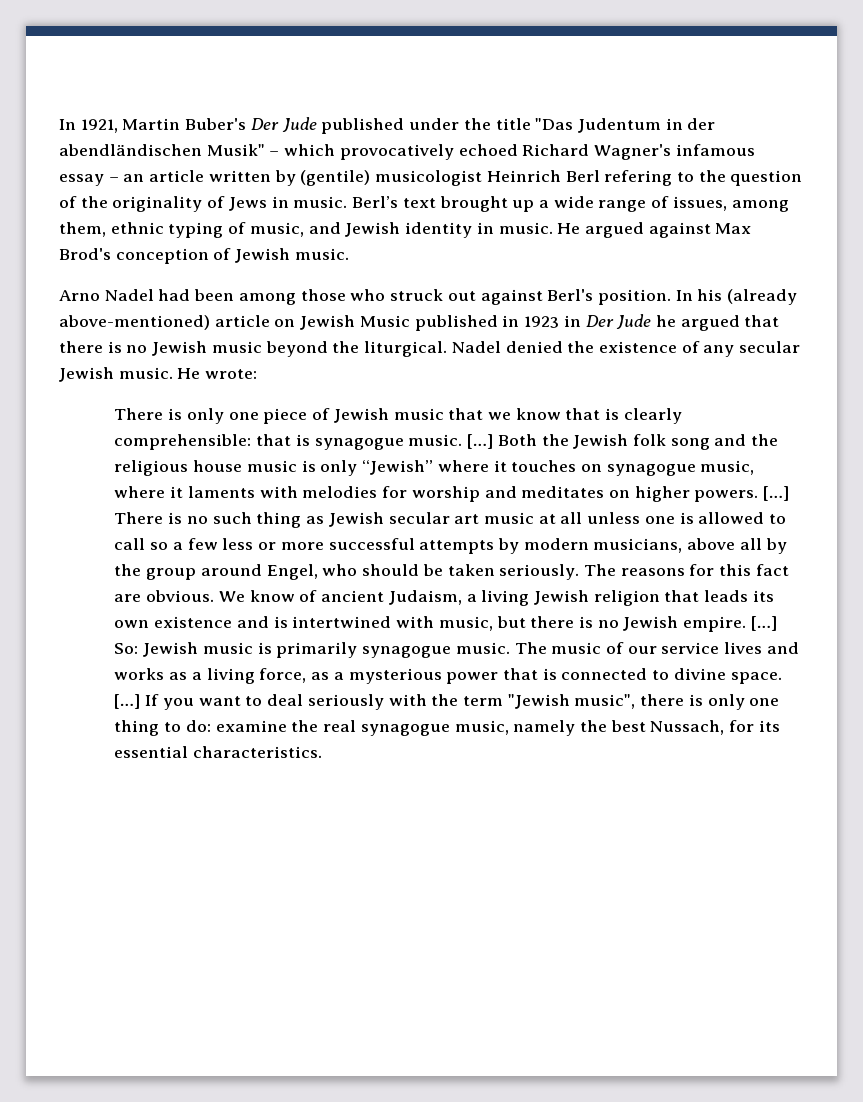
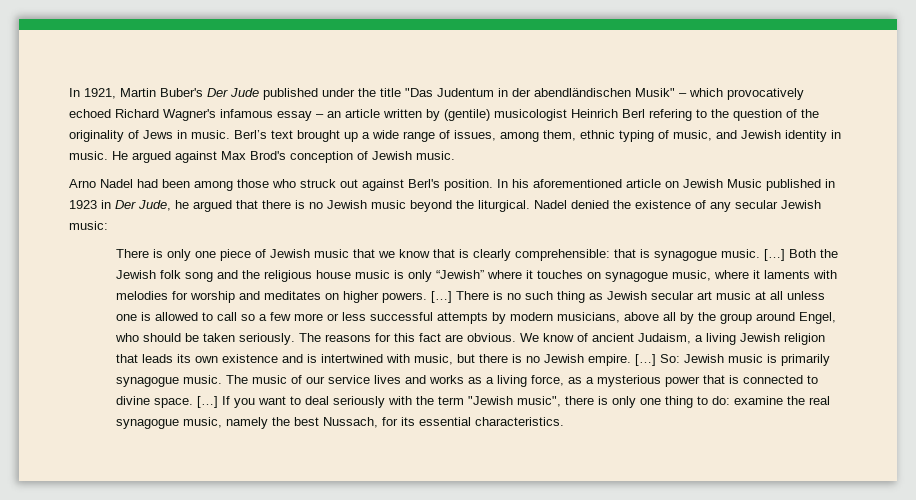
[727,289,798,305] [59,315,210,330] (already above-mentioned) -> [533,179,622,188] aforementioned
[616,314,652,329] Jude -> [138,200,171,211] Jude,
[118,367,258,379] music. He wrote: -> [69,221,108,230] music:
[222,538,324,550] less or more -> [294,312,367,321] more or less

